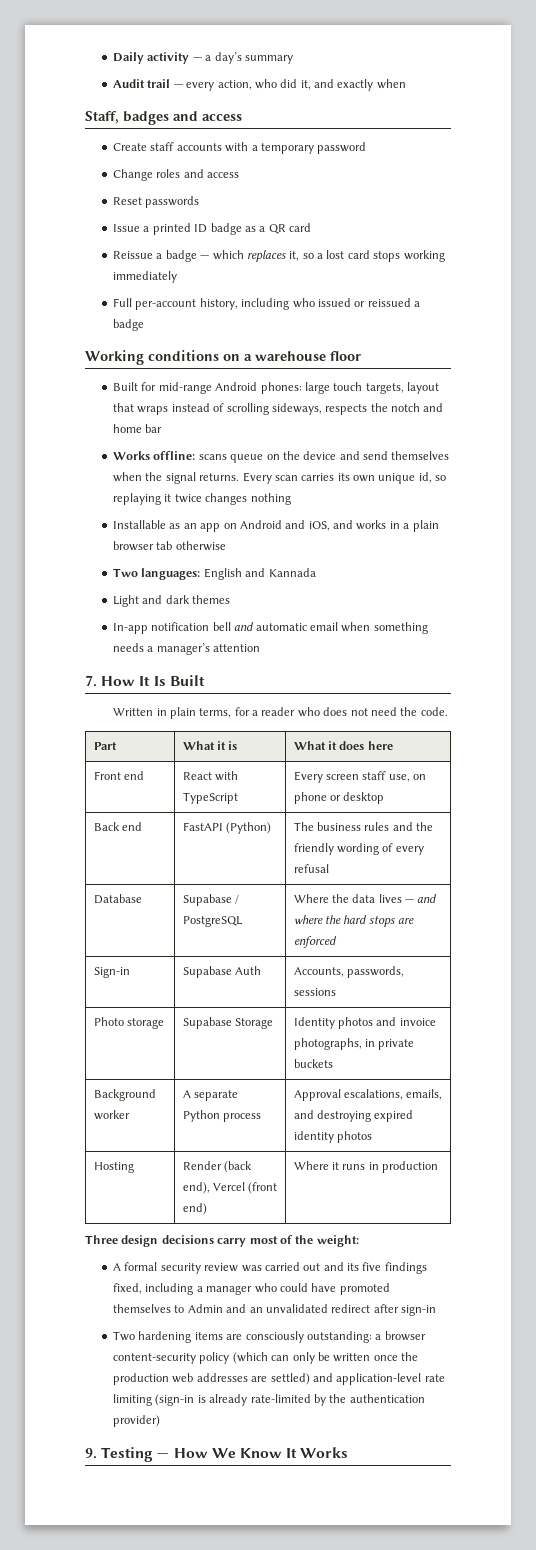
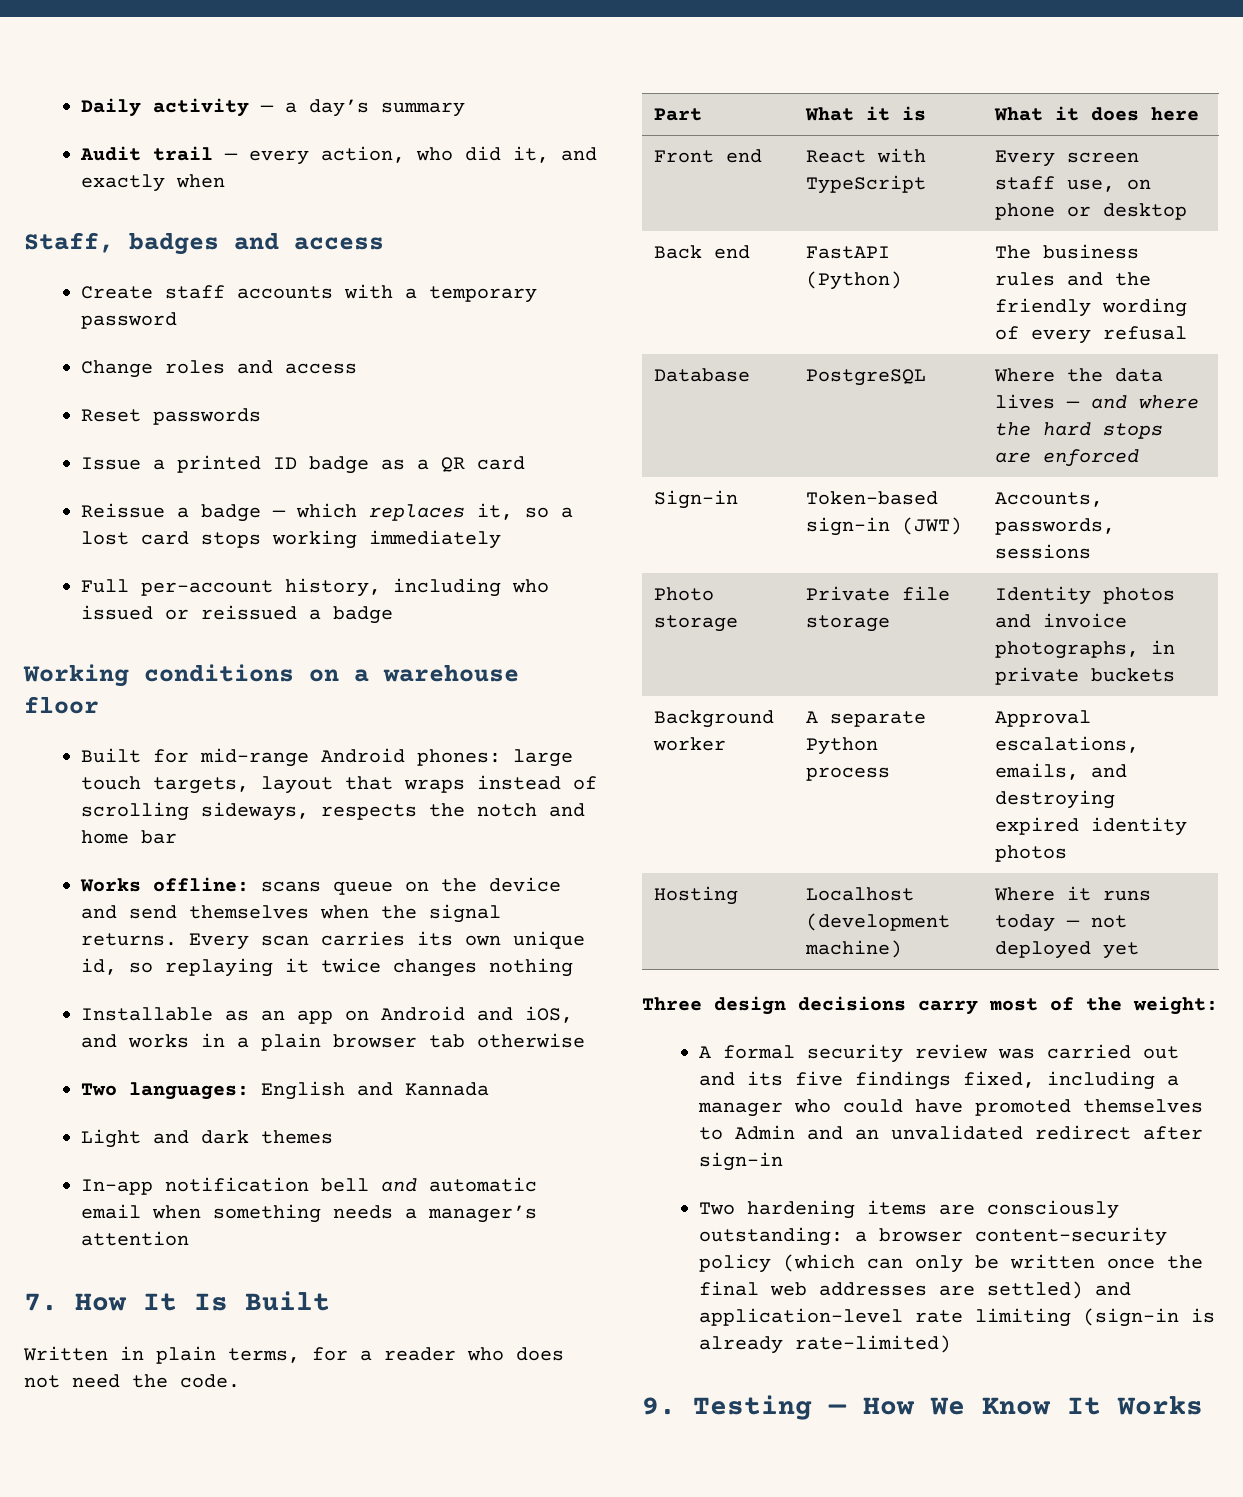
[182,894,239,906] Supabase / -> (751, 375) none
[182,966,261,978] Supabase Auth -> [806,491,939,505] [806,517,963,536] Token-based sign-in (JWT)
[182,1017,273,1029] Supabase Storage -> [806,586,951,601] [806,615,891,632] Private file storage
[182,1161,252,1173] [182,1182,278,1194] [182,1203,207,1215] [293,1161,439,1173] Render (back end), Vercel (front end) | Where it runs in production -> [806,887,915,901] [806,913,951,931] [805,940,903,958] [994,886,1152,901] [995,914,1128,932] [995,941,1140,959] Localhost (development machine) | Where it runs today — not deployed yet
[113,1373,170,1385] production -> [699,1281,760,1296] final
[250,1394,425,1406] [113,1415,161,1427] rate-limited by the authentication provider) -> [795,1335,952,1353] rate-limited)

